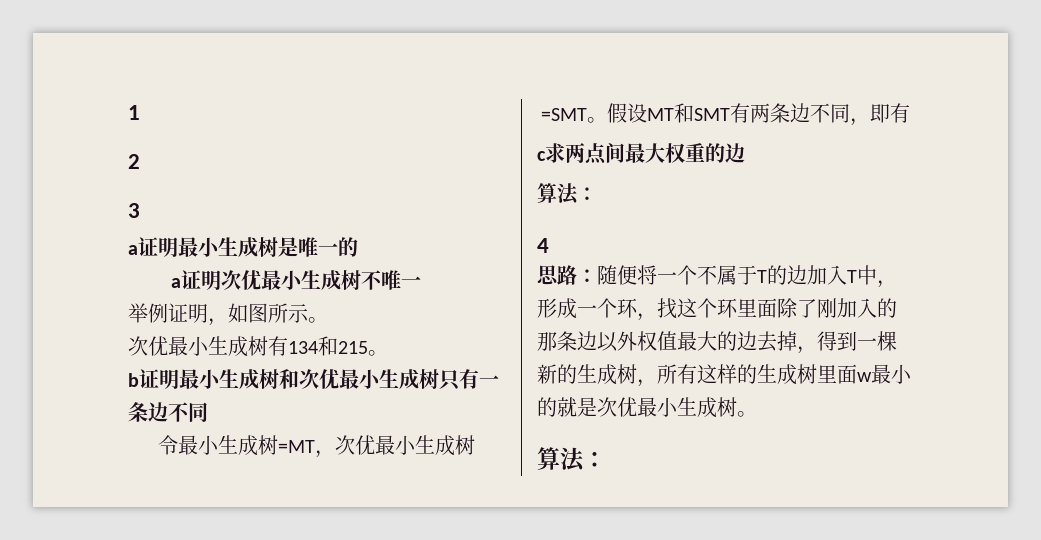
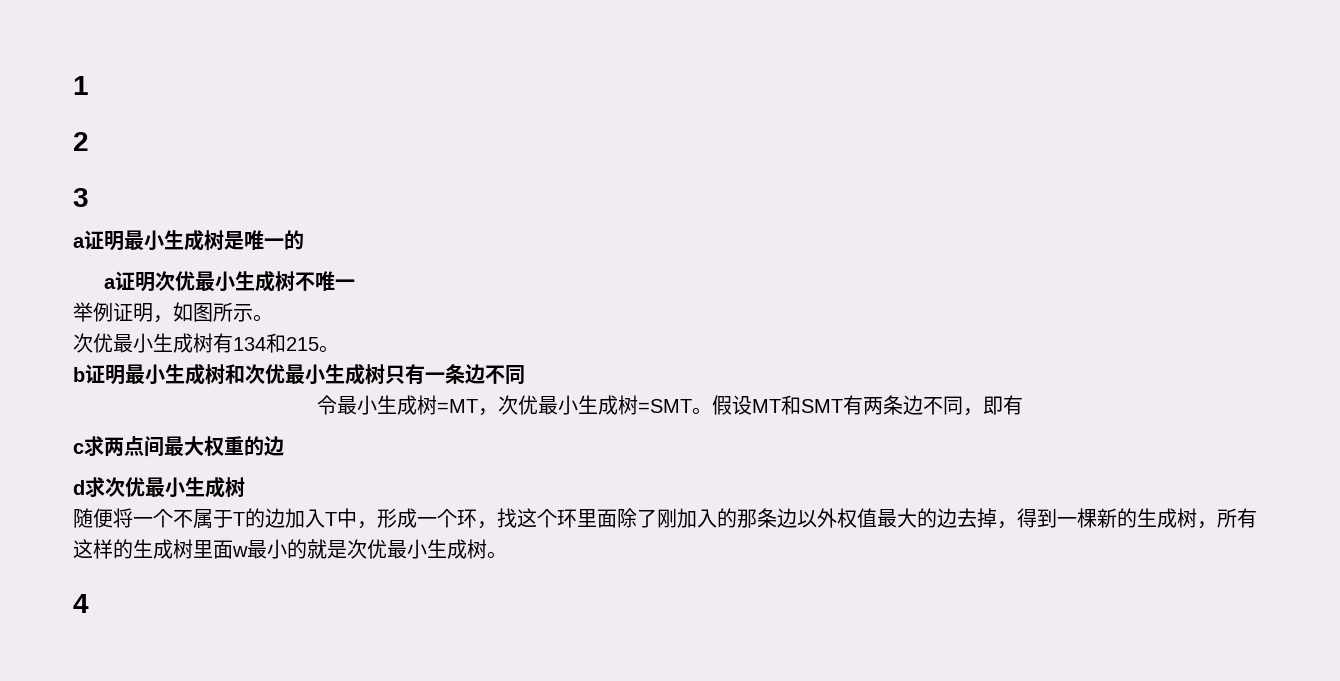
[537,183,597,205] [537,238,549,253] [537,265,597,285] 算法： // 4 // 思路： -> [73,476,245,498] d求次优最小生成树 //
[537,447,606,472] 算法： -> [73,594,89,613] 4

